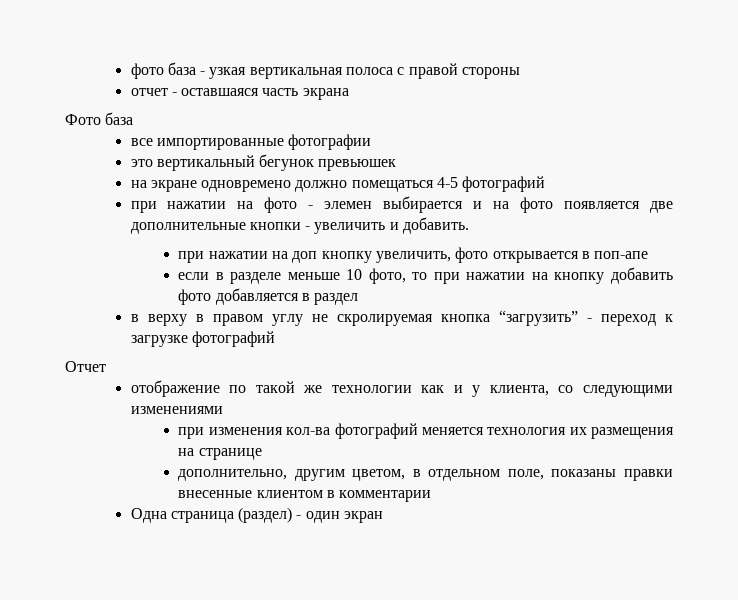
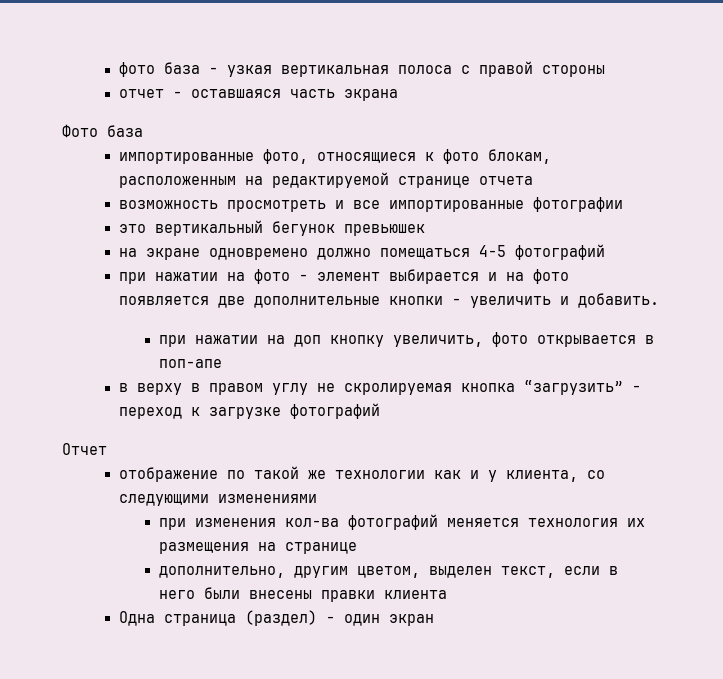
(134, 118) none -> [118,149,551,164] [118,172,533,188] [118,200,344,212] импортированные фото, относящиеся к фото блокам, расположенным на редактируемой странице отчета // возможность просмотреть и
[324,201,373,209] элемен -> [316,272,380,281] элемент
[178,267,673,284] [178,288,359,305] // если в разделе меньше 10 фото, то при нажатии на кнопку добавить фото добавляется в раздел -> (222, 363) none
[412,469,673,481] [178,490,432,502] в отдельном поле, показаны правки внесенные клиентом в комментарии -> [428,566,618,578] [158,587,447,602] выделен текст, если в него были внесены правки клиента

